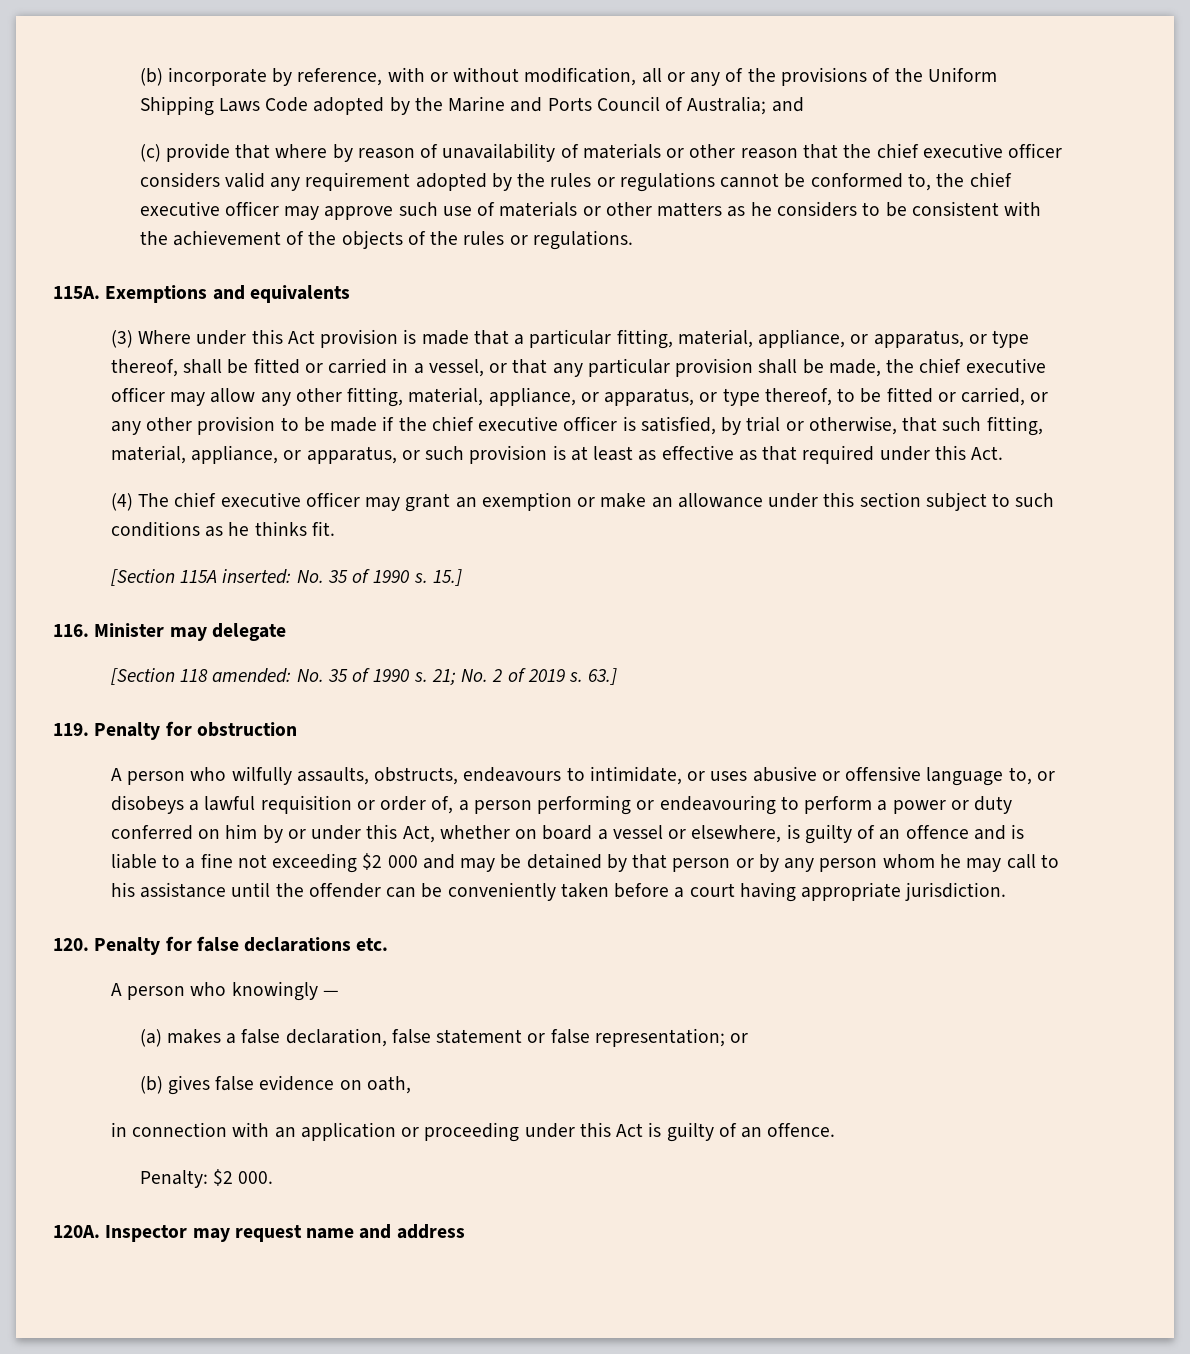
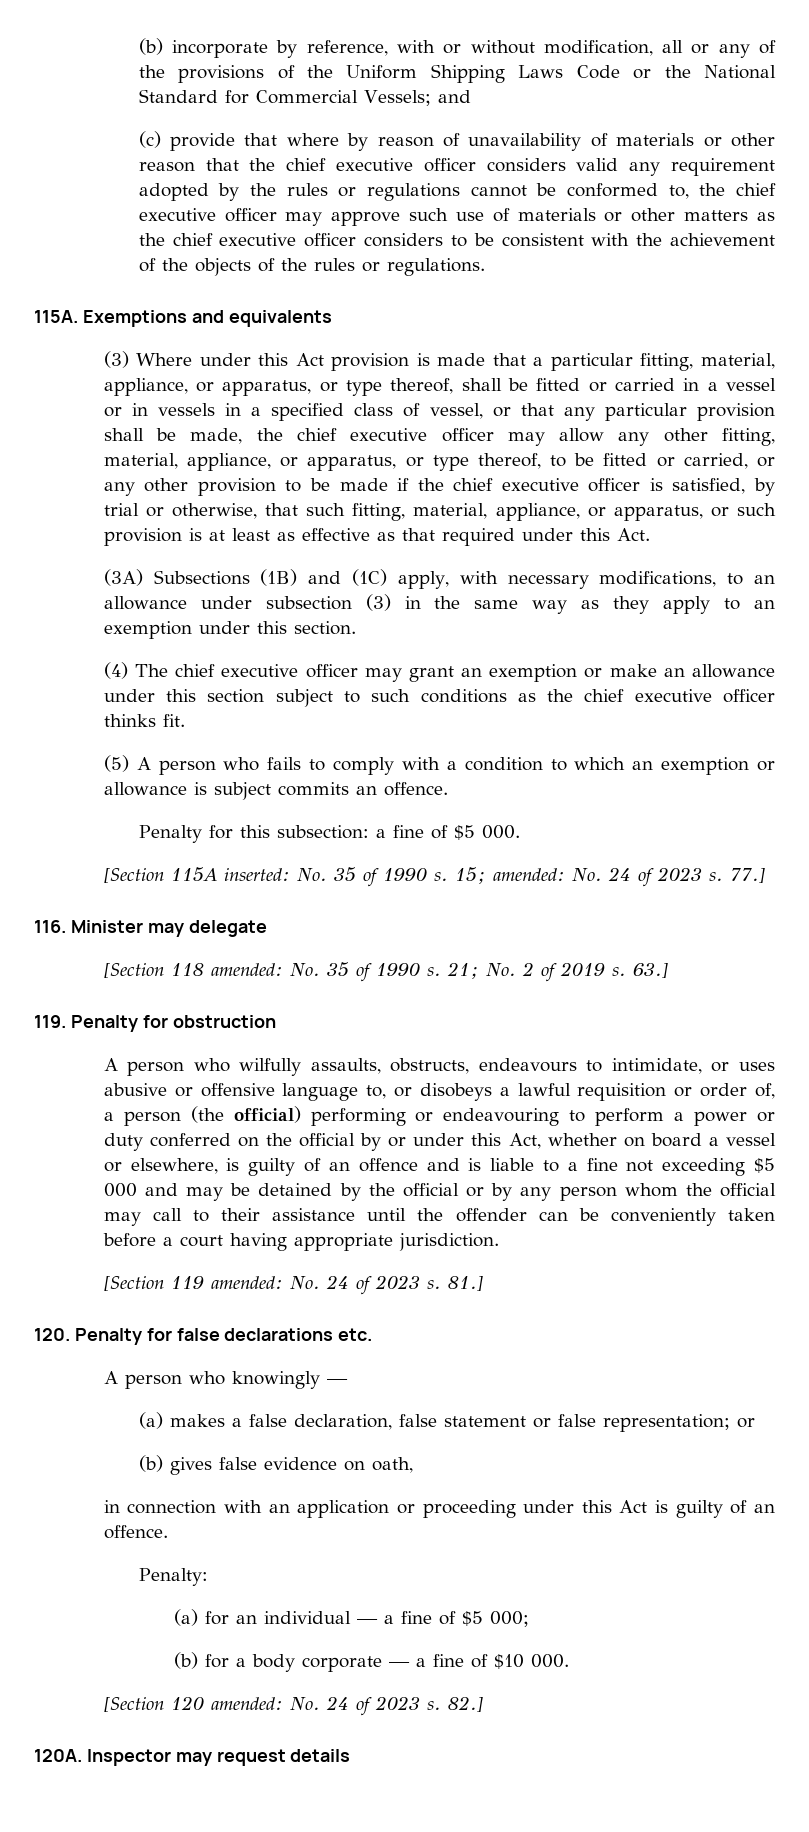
[313,96,767,115] adopted by the Marine and Ports Council of Australia; -> [633,65,776,79] [138,89,431,106] or the National Standard for Commercial Vessels;
[750,202,772,216] he -> [138,233,357,247] the chief executive officer
(424, 368) none -> [725,378,776,391] [103,403,421,421] vessel or in vessels in a specified class of
(1004, 453) none -> [103,569,775,589] [103,594,775,614] [103,621,356,639] // (3A) Subsections (1B) and (1C) apply, with necessary modifications, to an allowance under subsection (3) in the same way as they apply to an exemption under this section.
[228,521,335,536] he thinks fit. -> [547,689,775,703] [103,714,185,727] [103,755,775,775] [103,782,448,800] [138,825,520,843] the chief executive officer thinks fit. // (5) A person who fails to comply with a condition to which an exemption or allowance is subject commits an offence. // Penalty for this subsection: a fine of $5 000.
[432,569,462,586] 15.] -> [454,867,765,887] 15; amended: No. 24 of 2023 s. 77.]
(532, 807) none -> [190,1106,301,1123] (the official)
[225,824,258,839] him -> [266,1133,356,1147] the official
[362,853,383,870] $2 -> [754,1158,776,1173] $5
[632,854,731,872] that person -> [368,1183,459,1197] the official
[940,854,962,868] he -> [685,1183,776,1197] the official
[110,882,135,897] his -> [221,1208,261,1221] their
(1007, 891) none -> [103,1275,483,1295] // [Section 119 amended: No. 24 of 2023 s. 81.]
[212,1169,274,1186] $2 000. -> [173,1609,529,1627] [173,1652,569,1672] [103,1696,483,1716] // (a) for an individual — a fine of $5 000; // (b) for a body corporate — a fine of $10 000. // [Section 120 amended: No. 24 of 2023 s. 82.]
[306,1224,465,1239] name and address -> [290,1749,351,1762] details

